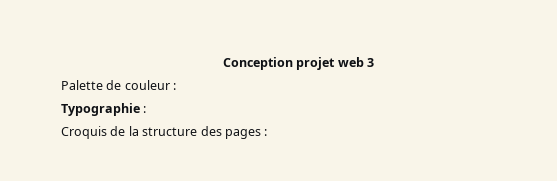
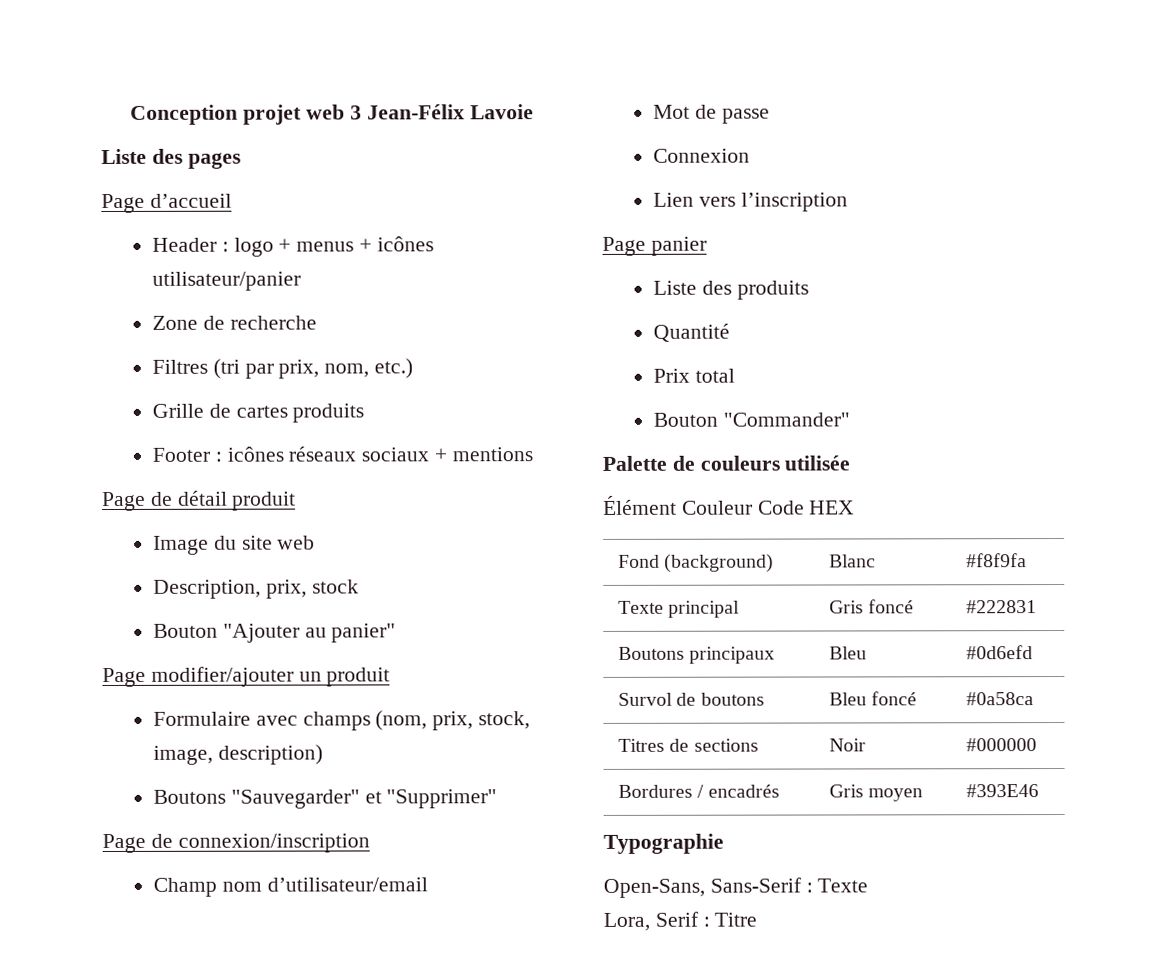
[61,80,177,90] // Palette de couleur : -> [366,104,534,120] [101,148,241,169] [101,193,232,214] [151,236,434,257] [151,271,301,291] [151,315,317,330] [151,358,414,379] [151,403,365,423] [151,446,533,462] [102,490,297,512] [152,535,316,555] [152,579,359,599] [152,623,397,643] [102,666,391,688] [152,710,531,731] [152,744,323,765] [152,789,498,809] [102,833,370,854] [152,877,428,897] [652,104,770,124] [652,148,750,163] [652,192,848,212] [602,236,707,256] [652,280,809,300] [652,323,730,342] [652,368,735,383] [652,412,850,427] [602,455,851,471] [603,495,856,515] [618,553,775,573] [829,554,877,568] [966,553,1028,568] [618,600,741,618] [829,599,915,614] [966,600,1038,614] [618,646,776,664] [829,646,868,660] [966,645,1034,660] [618,692,765,706] [829,691,918,706] [966,692,1035,706] [618,738,759,752] [829,738,867,752] [966,738,1038,752] [618,784,780,798] [829,784,924,802] [966,784,1040,798] Jean-Félix Lavoie // Liste des pages // Page d’accueil // Header : logo + menus + icônes utilisateur/panier // Zone de recherche // Filtres (tri par prix, nom, etc.) // Grille de cartes produits // Footer : icônes réseaux sociaux + mentions // Page de détail produit // Image du site web // Description, prix, stock // Bouton "Ajouter au panier" // Page modifier/ajouter un produit // Formulaire avec champs (nom, prix, stock, image, description) // Boutons "Sauvegarder" et "Supprimer" // Page de connexion/inscription // Champ nom d’utilisateur/email // Mot de passe // Connexion // Lien vers l’inscription // Page panier // Liste des produits // Quantité // Prix total // Bouton "Commander" // Palette de couleurs utilisée // Élément Couleur Code HEX // Fond (background) | Blanc | #f8f9fa // Texte principal | Gris foncé | #222831 // Boutons principaux | Bleu | #0d6efd // Survol de boutons | Bleu foncé | #0a58ca // Titres de sections | Noir | #000000 // Bordures / encadrés | Gris moyen | #393E46
[143,106,147,113] [61,126,268,139] : // Croquis de la structure des pages : -> [603,877,869,898] [603,911,758,931] // Open-Sans, Sans-Serif : Texte // Lora, Serif : Titre

